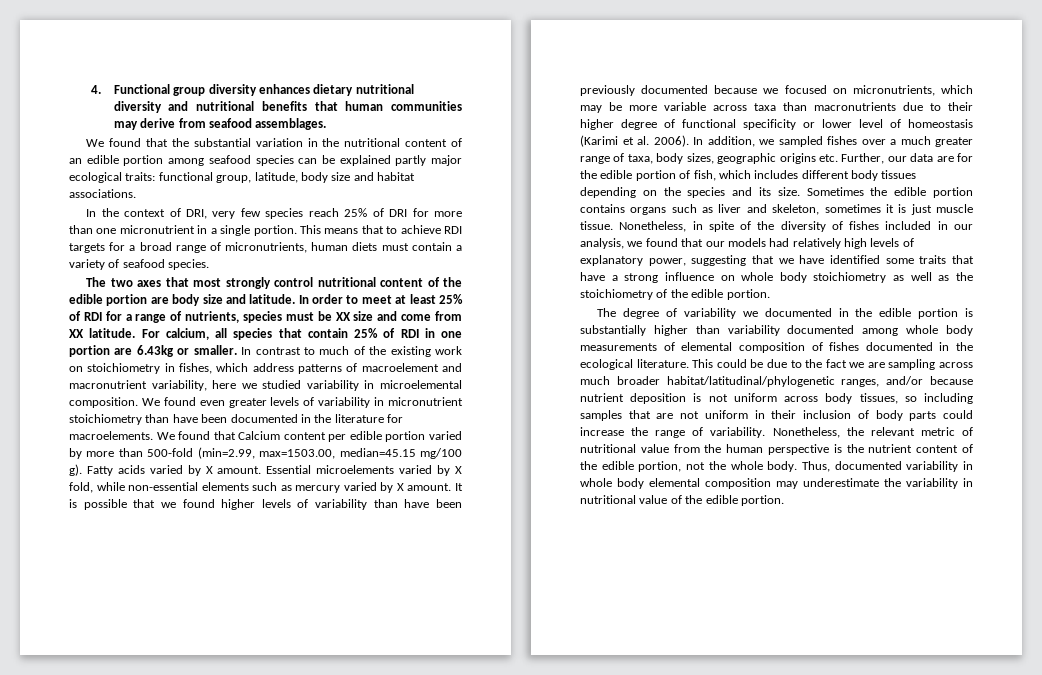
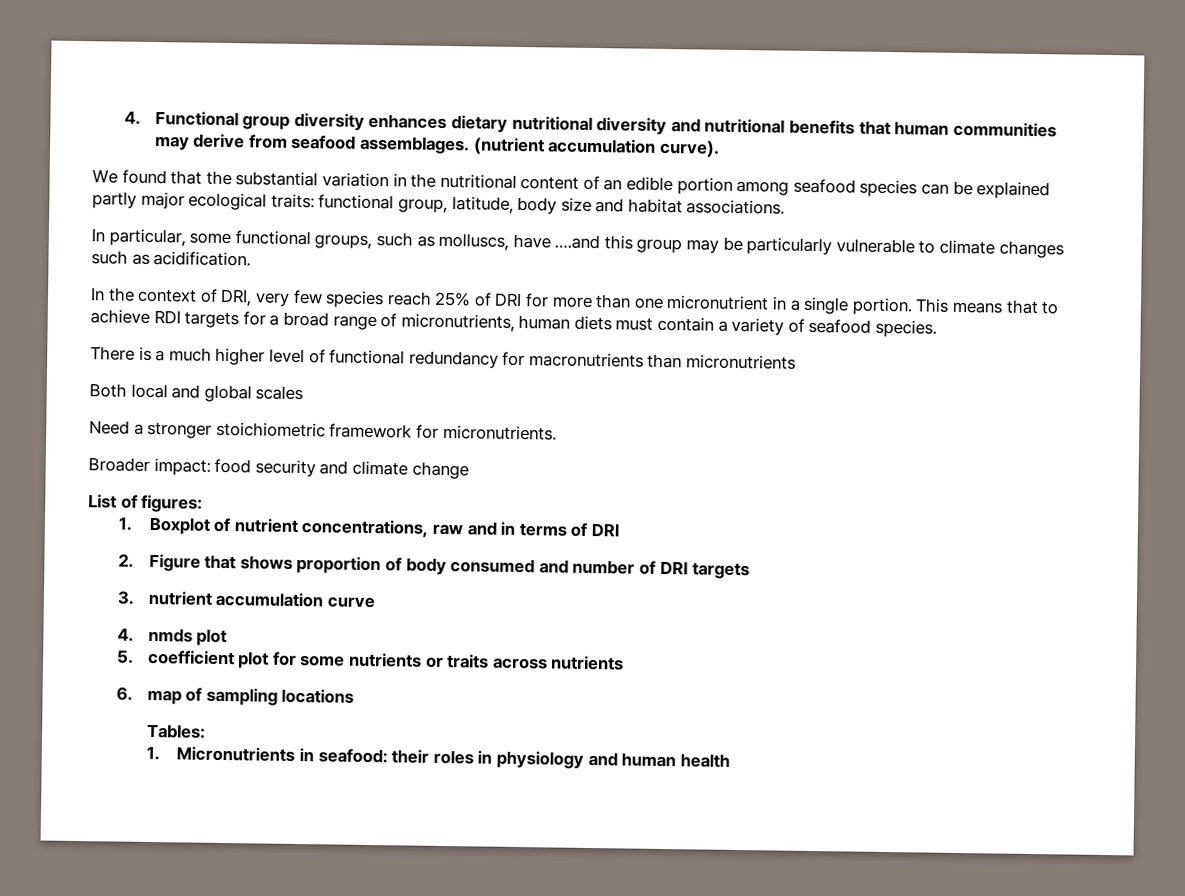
(327, 124) none -> [472,137,720,158] (nutrient accumulation curve).
(136, 193) none -> [91,228,1064,259] [91,250,252,267] // In particular, some functional groups, such as molluscs, have ….and this group may be particularly vulnerable to climate changes such as acidification.
[86,277,462,289] [69,294,463,306] [69,311,462,323] [69,328,462,340] [69,345,463,357] [69,363,462,374] [69,380,462,391] [69,397,463,408] [69,414,403,425] [69,431,462,442] [69,447,462,459] [69,464,463,476] [69,482,464,493] [69,499,462,510] [580,85,973,96] [580,102,973,113] [580,119,973,130] [580,135,973,147] [580,153,973,164] [580,170,917,181] [580,187,973,198] [580,204,973,215] [580,221,973,232] [580,238,914,249] [580,255,974,266] [580,272,973,283] [580,289,770,300] [597,308,973,319] [580,325,973,336] [580,342,973,353] [580,359,973,370] [580,376,973,387] [580,393,973,404] [580,410,973,421] [580,427,973,438] [580,444,973,455] [580,461,973,472] [580,478,973,489] [580,495,784,506] The two axes that most strongly control nutritional content of the edible portion are body size and latitude. In order to meet at least 25% of RDI for a range of nutrients, species must be XX size and come from XX latitude. For calcium, all species that contain 25% of RDI in one portion are 6.43kg or smaller. In contrast to much of the existing work on stoichiometry in fishes, which address patterns of macroelement and macronutrient variability, here we studied variability in microelemental composition. We found even greater levels of variability in micronutrient stoichiometry than have been documented in the literature for macroelements. We found that Calcium content per edible portion varied by more than 500-fold (min=2.99, max=1503.00, median=45.15 mg/100 g). Fatty acids varied by X amount. Essential microelements varied by X fold, while non-essential elements such as mercury varied by X amount. It is possible that we found higher levels of variability than have been previously documented because we focused on micronutrients, which may be more variable across taxa than macronutrients due to their higher degree of functional specificity or lower level of homeostasis (Karimi et al. 2006). In addition, we sampled fishes over a much greater range of taxa, body sizes, geographic origins etc. Further, our data are for the edible portion of fish, which includes different body tissues depending on the species and its size. Sometimes the edible portion contains organs such as liver and skeleton, sometimes it is just muscle tissue. Nonetheless, in spite of the diversity of fishes included in our analysis, we found that our models had relatively high levels of explanatory power, suggesting that we have identified some traits that have a strong influence on whole body stoichiometry as well as the stoichiometry of the edible portion. // The degree of variability we documented in the edible portion is substantially higher than variability documented among whole body measurements of elemental composition of fishes documented in the ecological literature. This could be due to the fact we are sampling across much broader habitat/latitudinal/phylogenetic ranges, and/or because nutrient deposition is not uniform across body tissues, so including samples that are not uniform in their inclusion of body parts could increase the range of variability. Nonetheless, the relevant metric of nutritional value from the human perspective is the nutrient content of the edible portion, not the whole body. Thus, documented variability in whole body elemental composition may underestimate the variability in nutritional value of the edible portion. -> [90,346,797,370] [89,383,304,403] [89,420,557,441] [88,457,469,480] [88,494,204,513] [117,516,620,538] [117,553,751,580] [116,590,375,609] [116,627,228,647] [116,649,625,671] [115,686,355,706] [146,723,206,739] [145,745,730,769] There is a much higher level of functional redundancy for macronutrients than micronutrients // Both local and global scales // Need a stronger stoichiometric framework for micronutrients. // Broader impact: food security and climate change // List of figures: // 1. Boxplot of nutrient concentrations, raw and in terms of DRI // 2. Figure that shows proportion of body consumed and number of DRI targets // 3. nutrient accumulation curve // 4. nmds plot // 5. coefficient plot for some nutrients or traits across nutrients // 6. map of sampling locations // Tables: // 1. Micronutrients in seafood: their roles in physiology and human health

